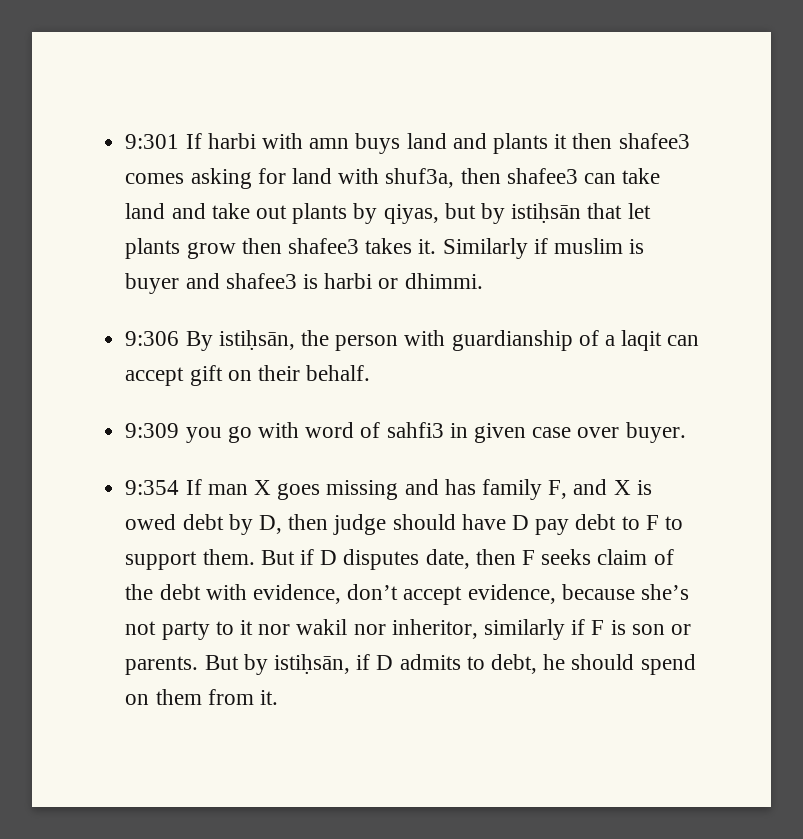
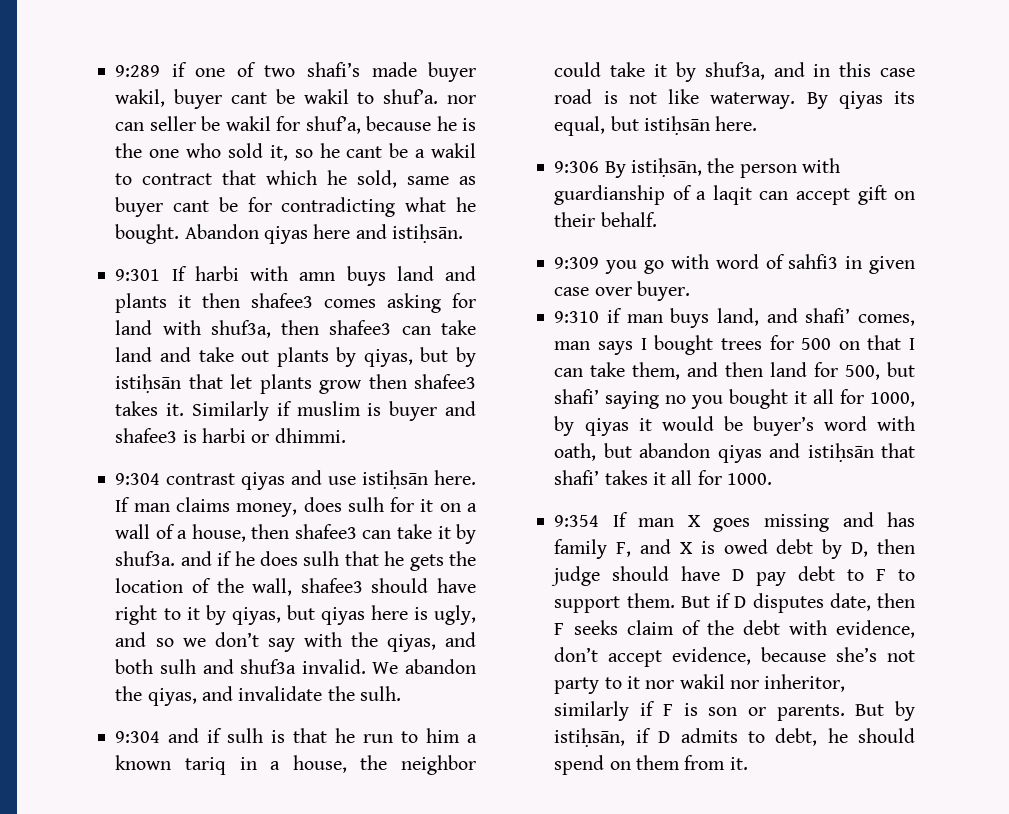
(125, 141) none -> [115,62,477,82] [115,89,476,109] [115,116,477,134] [115,143,477,161] [115,170,477,188] [115,197,476,217] [115,224,463,244] 9:289 if one of two shafi’s made buyer wakil, buyer cant be wakil to shuf’a. nor can seller be wakil for shuf’a, because he is the one who sold it, so he cant be a wakil to contract that which he sold, same as buyer cant be for contradicting what he bought. Abandon qiyas here and istiḥsān. //
(483, 281) none -> [115,470,477,490] [115,497,478,517] [115,524,476,544] [115,551,476,571] [115,578,476,596] [115,605,477,625] [115,632,477,652] [115,659,476,674] [115,686,401,706] [115,728,477,743] [115,755,476,775] [554,62,915,82] [554,89,915,109] [554,116,758,136] // 9:304 contrast qiyas and use istiḥsān here. If man claims money, does sulh for it on a wall of a house, then shafee3 can take it by shuf3a. and if he does sulh that he gets the location of the wall, shafee3 should have right to it by qiyas, but qiyas here is ugly, and so we don’t say with the qiyas, and both sulh and shuf3a invalid. We abandon the qiyas, and invalidate the sulh. // 9:304 and if sulh is that he run to him a known tariq in a house, the neighbor could take it by shuf3a, and in this case road is not like waterway. By qiyas its equal, but istiḥsān here.
(686, 432) none -> [554,308,915,328] [554,335,915,355] [554,362,915,380] [554,389,915,409] [554,416,915,436] [554,443,915,463] [554,470,772,485] // 9:310 if man buys land, and shafi’ comes, man says I bought trees for 500 on that I can take them, and then land for 500, but shafi’ saying no you bought it all for 1000, by qiyas it would be buyer’s word with oath, but abandon qiyas and istiḥsān that shafi’ takes it all for 1000.

